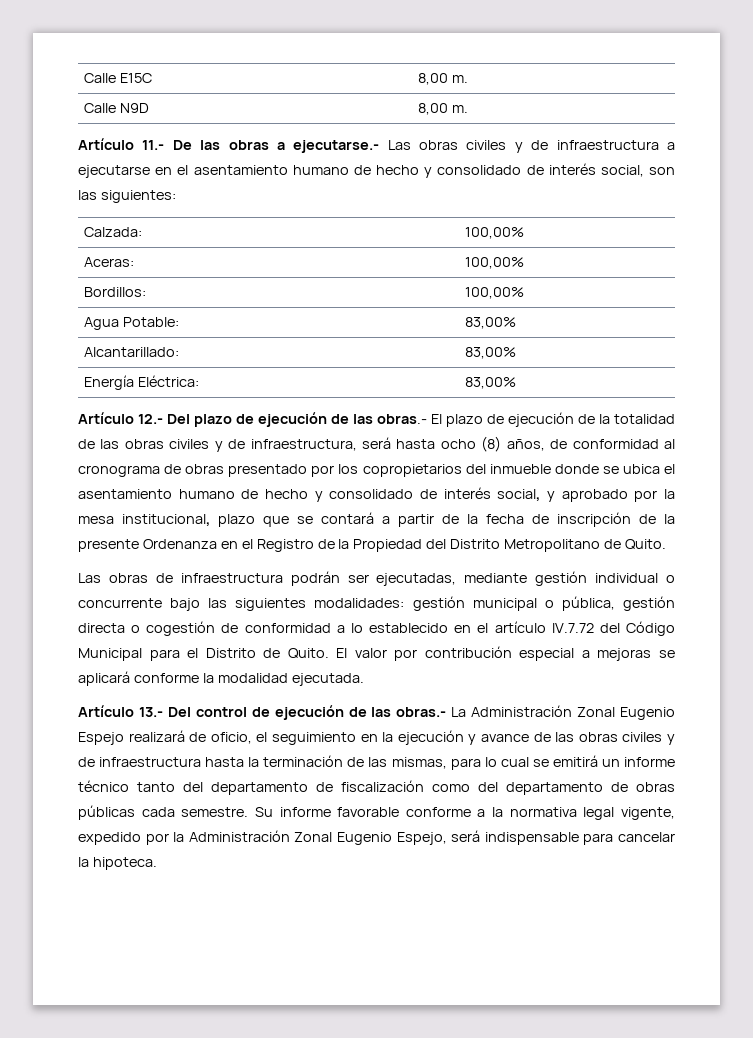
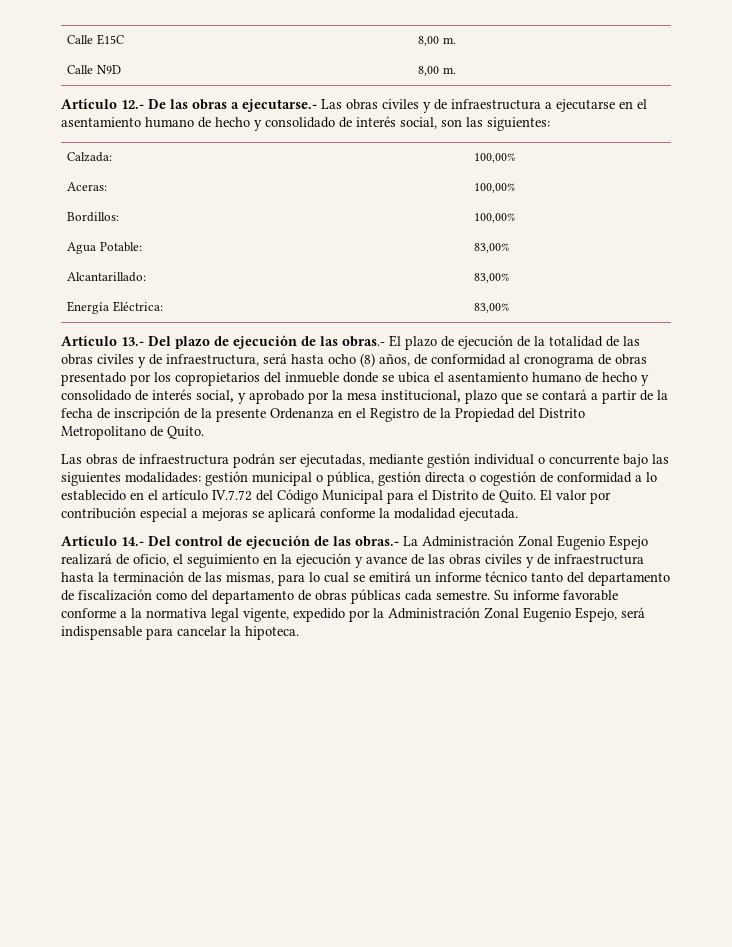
[142,140,165,150] 11.- -> [121,100,144,109] 12.-
[138,414,163,424] 12.- -> [121,337,144,346] 13.-
[138,707,163,717] 13.- -> [121,537,144,546] 14.-

